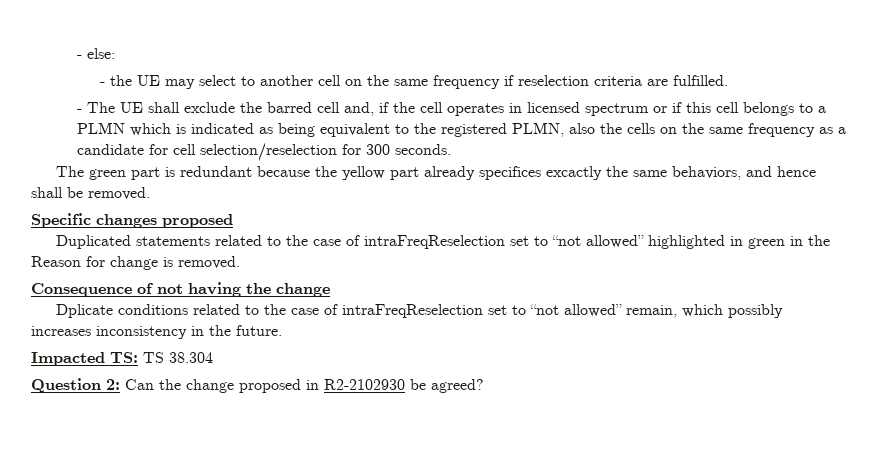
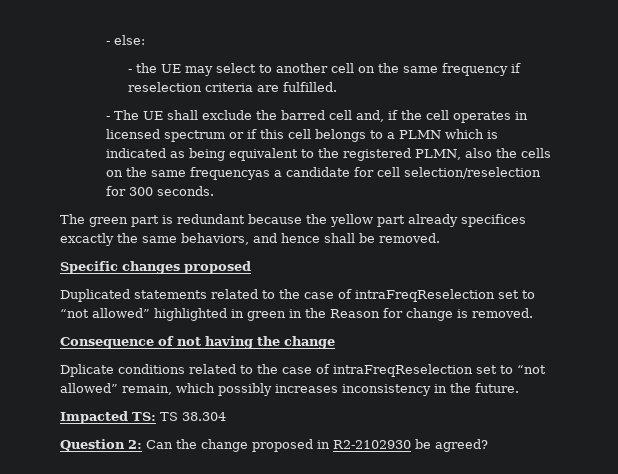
[748,123,834,137] frequency as -> [189,167,270,180] frequencyas

